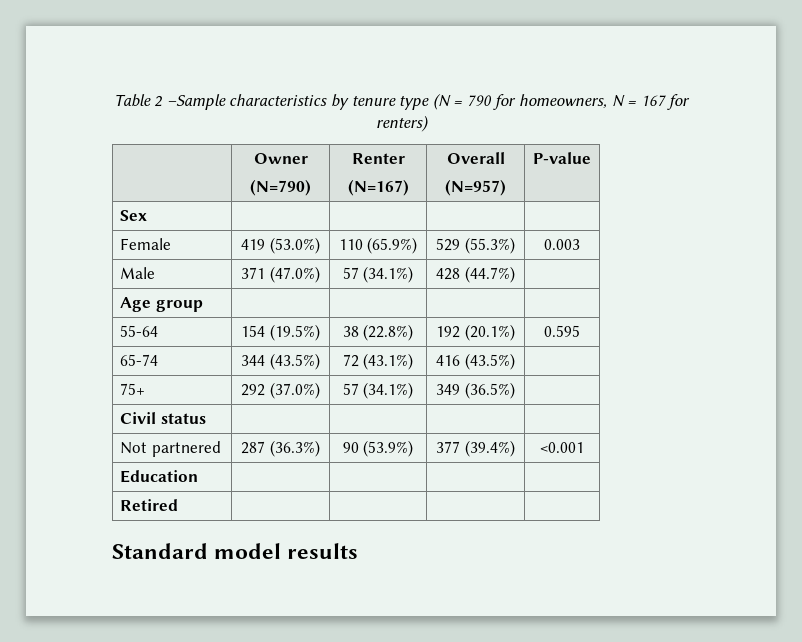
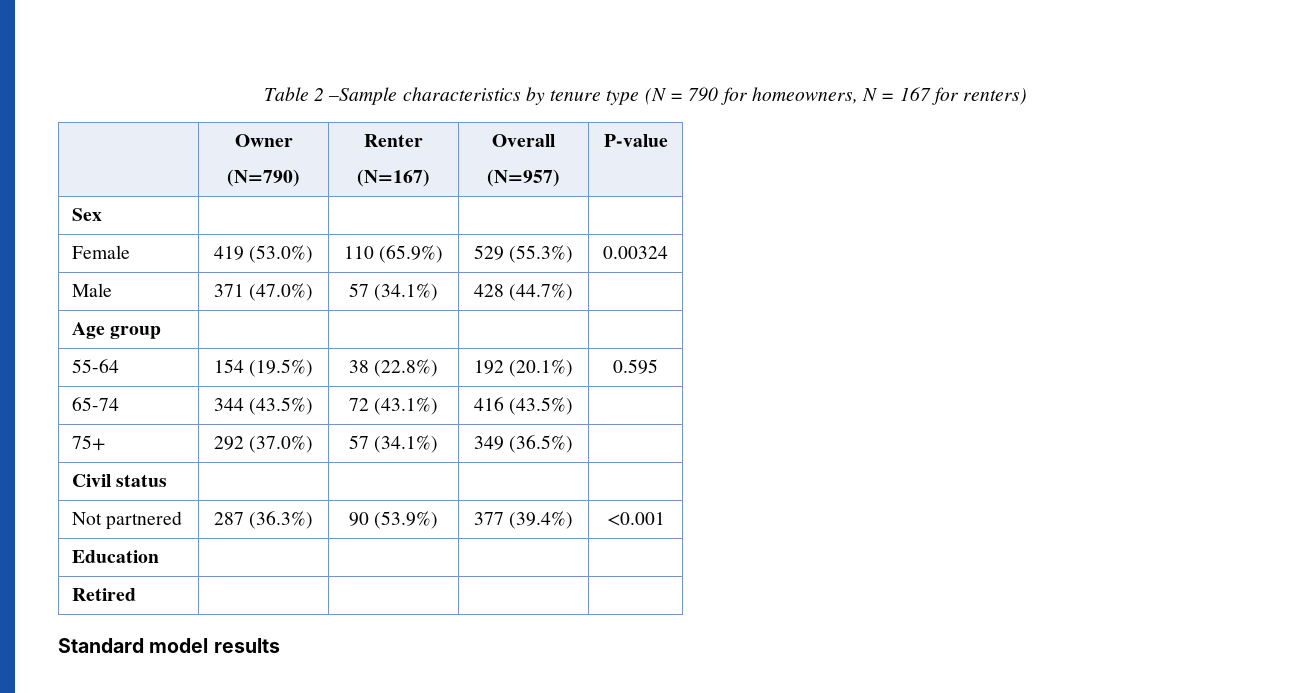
[544,239,580,250] 0.003 -> [603,246,668,259] 0.00324

